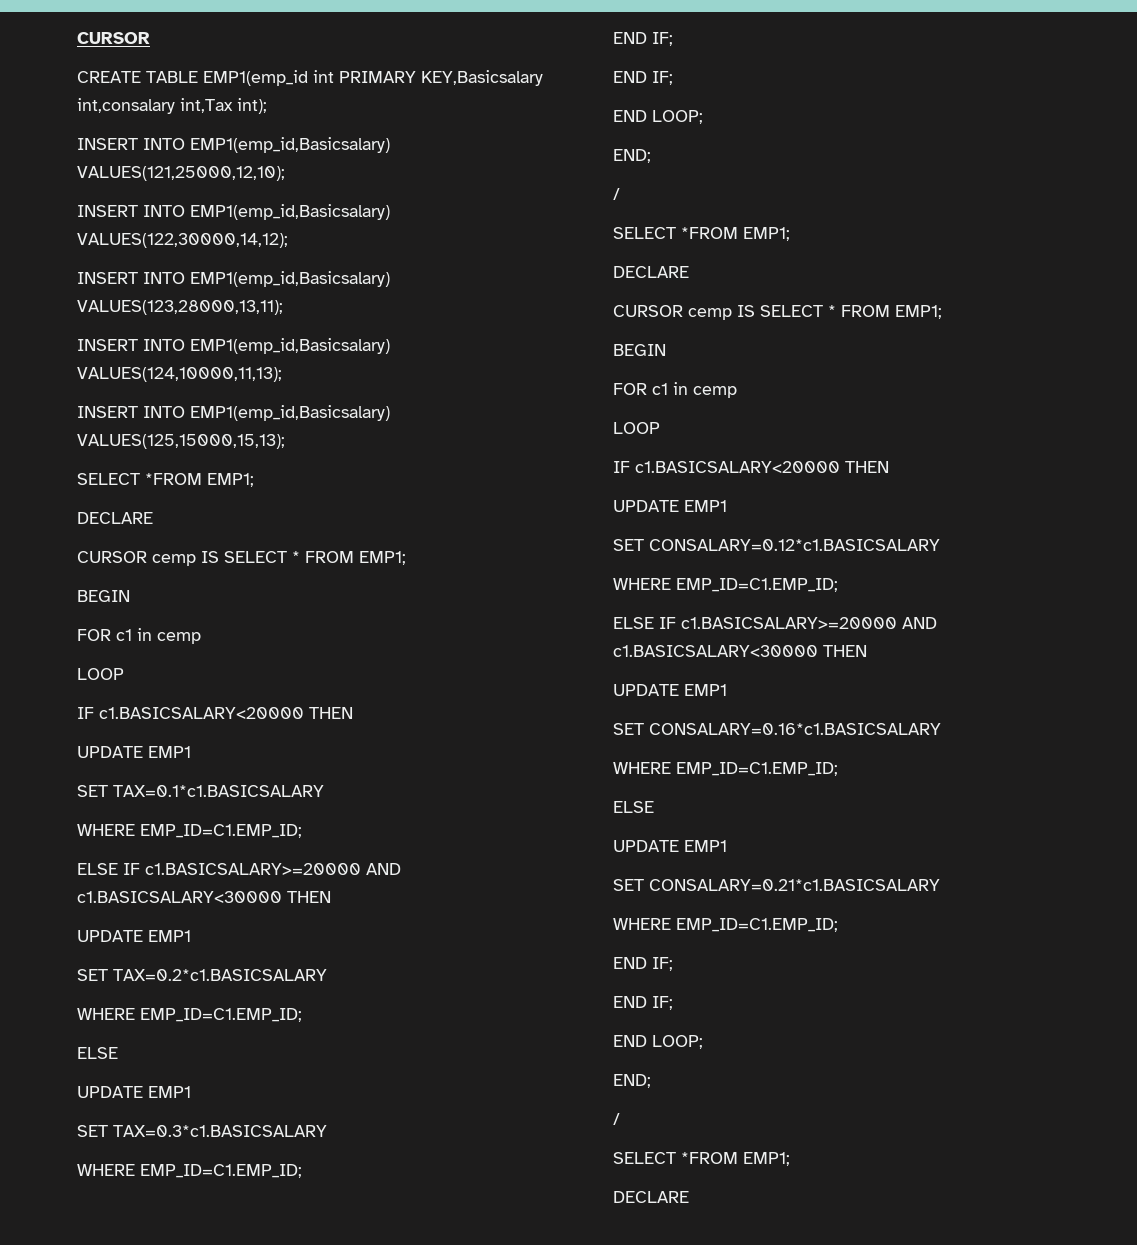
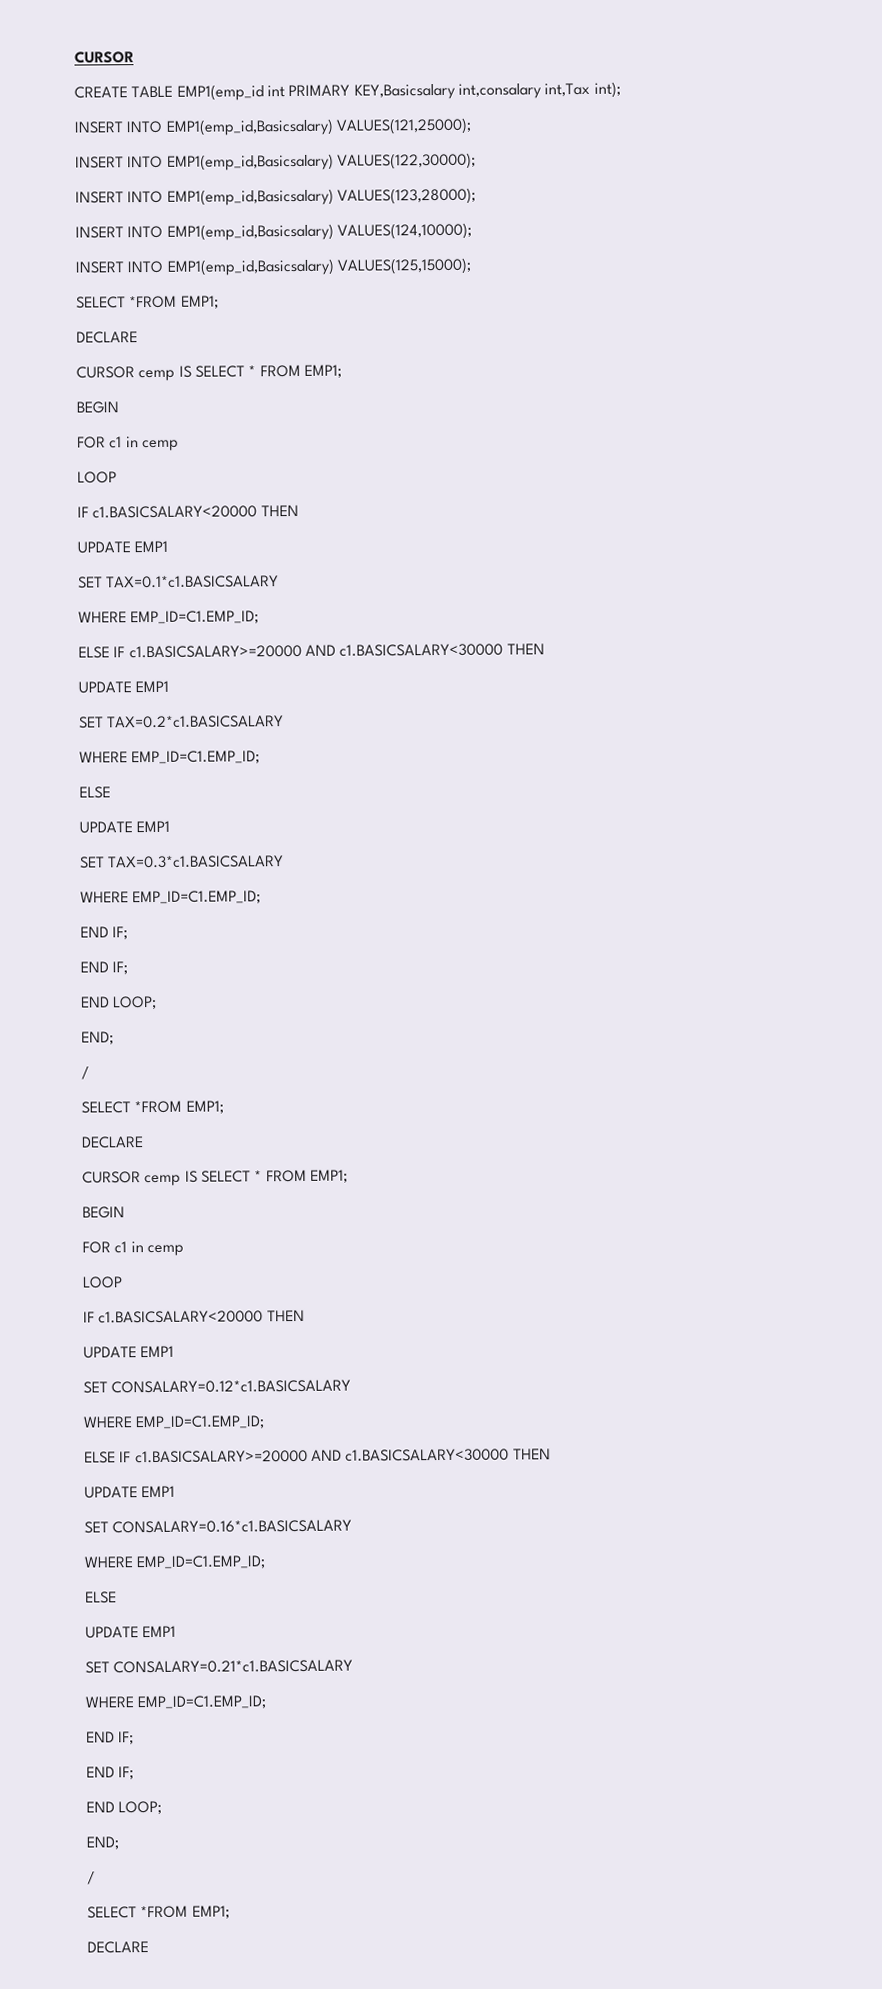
[77,166,285,181] [77,204,390,220] [77,233,288,248] [77,271,390,287] [77,300,283,315] [77,338,390,354] [77,367,282,382] [77,405,390,421] [77,434,285,449] VALUES(121,25000,12,10); // INSERT INTO EMP1(emp_id,Basicsalary) VALUES(122,30000,14,12); // INSERT INTO EMP1(emp_id,Basicsalary) VALUES(123,28000,13,11); // INSERT INTO EMP1(emp_id,Basicsalary) VALUES(124,10000,11,13); // INSERT INTO EMP1(emp_id,Basicsalary) VALUES(125,15000,15,13); -> [335,117,471,135] [75,152,476,171] [75,187,476,206] [75,222,472,241] [75,257,471,276] VALUES(121,25000); // INSERT INTO EMP1(emp_id,Basicsalary) VALUES(122,30000); // INSERT INTO EMP1(emp_id,Basicsalary) VALUES(123,28000); // INSERT INTO EMP1(emp_id,Basicsalary) VALUES(124,10000); // INSERT INTO EMP1(emp_id,Basicsalary) VALUES(125,15000);

